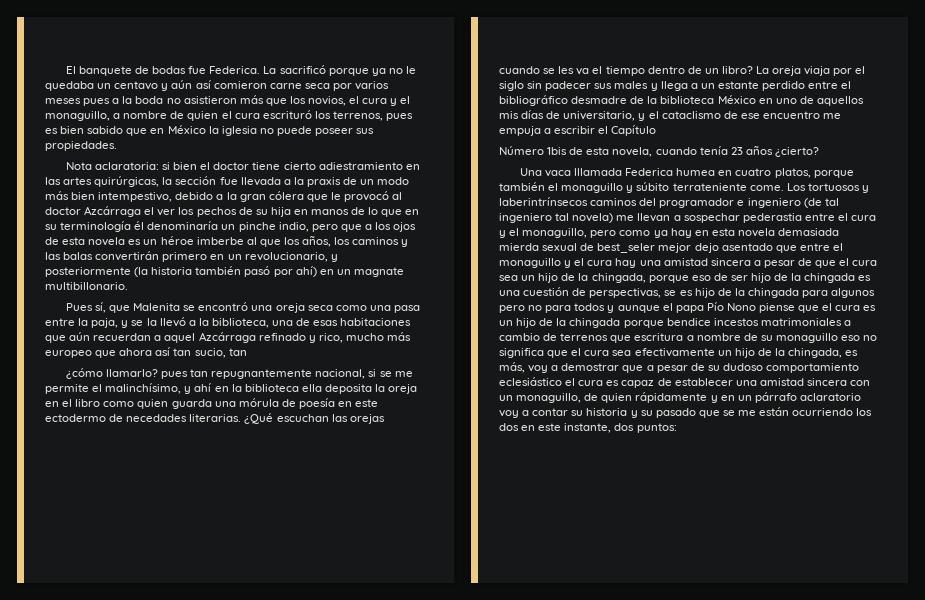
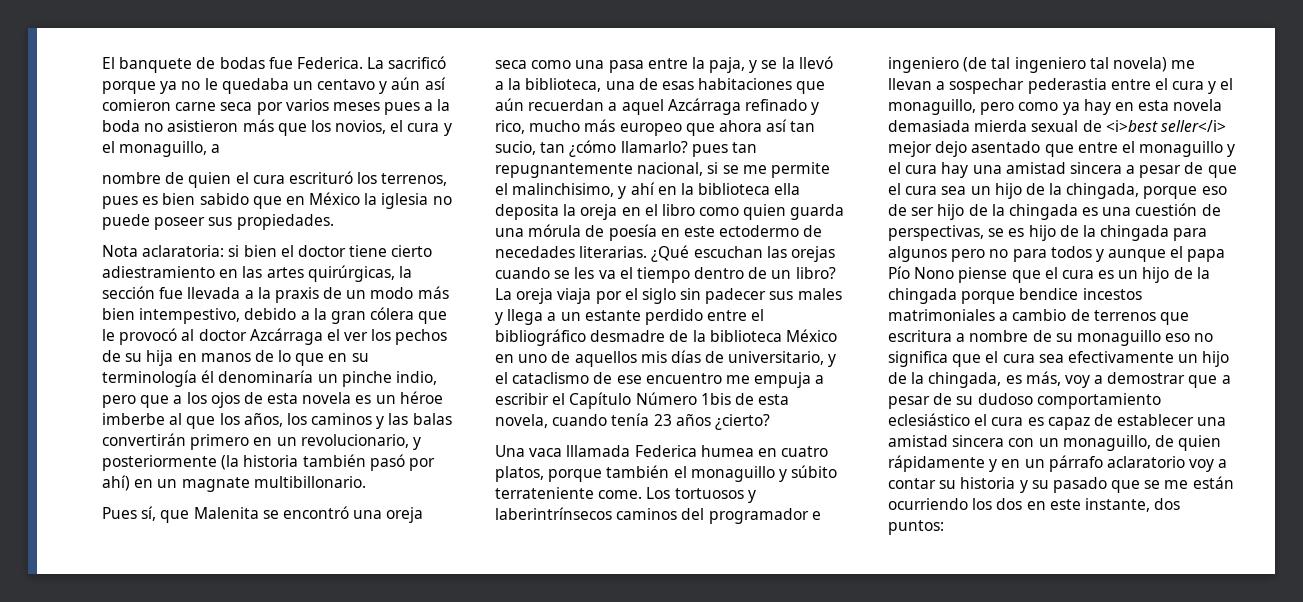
(121, 116) none -> (221, 148) //
(247, 352) // -> (566, 147) none
[105,383,182,394] malinchísimo, -> [512,183,615,197] malinchisimo,
(657, 130) // -> (632, 400) none
[597,243,656,253] best_seler -> [1105,120,1226,132] <i>best seller</i>

